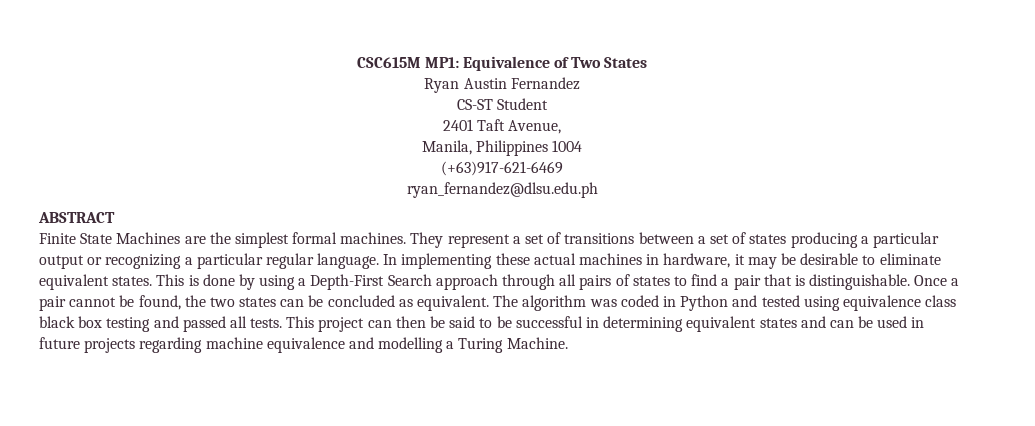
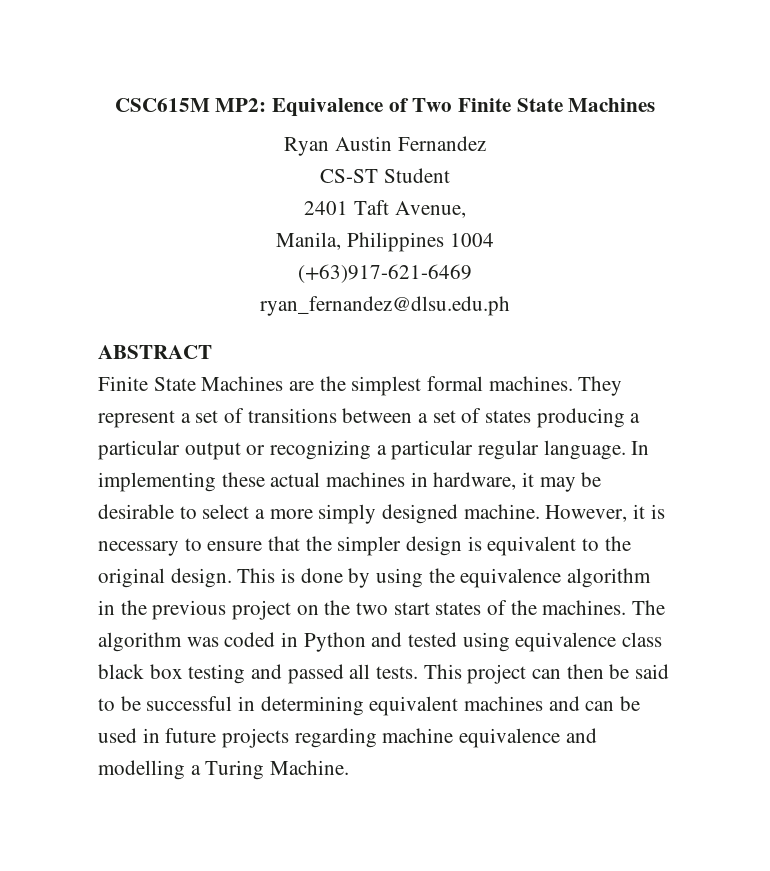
[424,57,459,68] MP1: -> [215,98,267,112] MP2:
[604,57,648,68] States -> [458,98,656,112] Finite State Machines
[879,253,941,265] [39,274,153,290] eliminate equivalent states. -> [202,504,665,524] [98,536,631,556] [98,568,232,588] select a more simply designed machine. However, it is necessary to ensure that the simpler design is equivalent to the original design.
[298,274,960,290] [39,295,490,311] a Depth-First Search approach through all pairs of states to find a pair that is distinguishable. Once a pair cannot be found, the two states can be concluded as equivalent. -> [428,568,652,588] [98,600,627,620] the equivalence algorithm in the previous project on the two start states of the machines.
[759,318,797,328] states -> [464,696,544,711] machines

